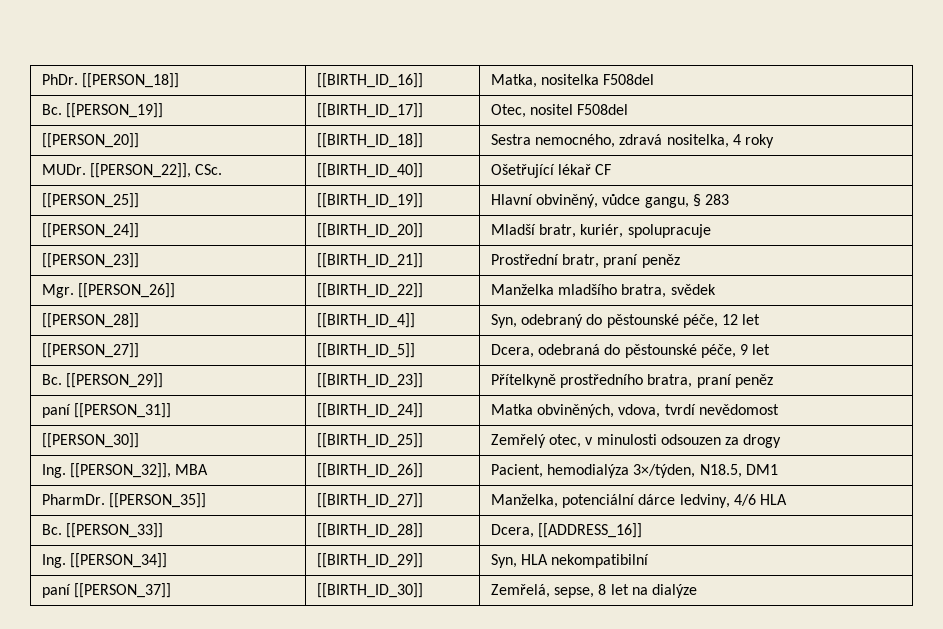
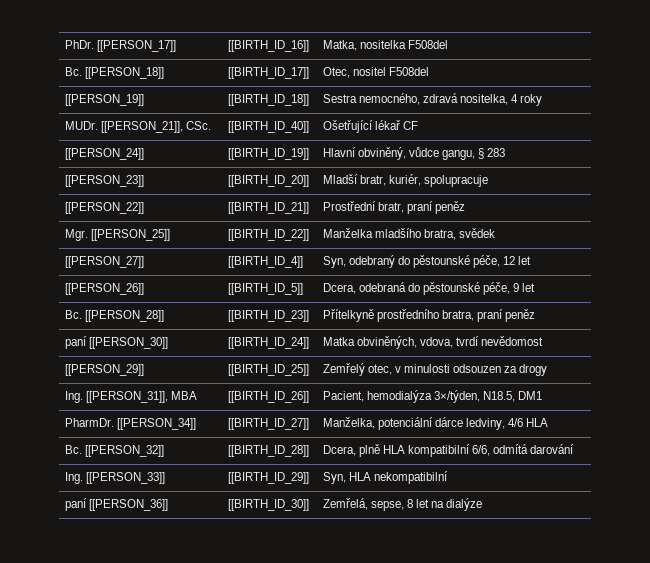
[82,73,180,88] [[PERSON_18]] -> [96,40,176,52] [[PERSON_17]]
[66,103,164,118] [[PERSON_19]] -> [84,67,164,79] [[PERSON_18]]
[42,133,140,148] [[PERSON_20]] -> [64,94,144,106] [[PERSON_19]]
[90,163,192,178] [[PERSON_22]], -> [100,121,183,133] [[PERSON_21]],
[42,193,140,208] [[PERSON_25]] -> [64,148,144,160] [[PERSON_24]]
[42,223,140,238] [[PERSON_24]] -> [64,175,144,187] [[PERSON_23]]
[42,253,140,268] [[PERSON_23]] -> [64,202,144,214] [[PERSON_22]]
[78,283,176,298] [[PERSON_26]] -> [90,229,170,241] [[PERSON_25]]
[42,313,140,328] [[PERSON_28]] -> [64,256,144,268] [[PERSON_27]]
[42,343,140,358] [[PERSON_27]] -> [64,283,144,295] [[PERSON_26]]
[66,373,164,388] [[PERSON_29]] -> [84,310,164,322] [[PERSON_28]]
[74,403,172,418] [[PERSON_31]] -> [88,337,168,349] [[PERSON_30]]
[42,433,140,448] [[PERSON_30]] -> [64,364,144,376] [[PERSON_29]]
[70,463,172,478] [[PERSON_32]], -> [85,391,168,403] [[PERSON_31]],
[109,493,207,508] [[PERSON_35]] -> [116,418,196,430] [[PERSON_34]]
[66,523,164,538] [[PERSON_33]] -> [84,445,164,457] [[PERSON_32]]
[538,523,643,538] [42,553,168,568] [[ADDRESS_16]] // Ing. [[PERSON_34]] -> [358,444,575,457] [64,472,165,484] plně HLA kompatibilní 6/6, odmítá darování // Ing. [[PERSON_33]]
[74,583,172,598] [[PERSON_37]] -> [88,499,168,511] [[PERSON_36]]

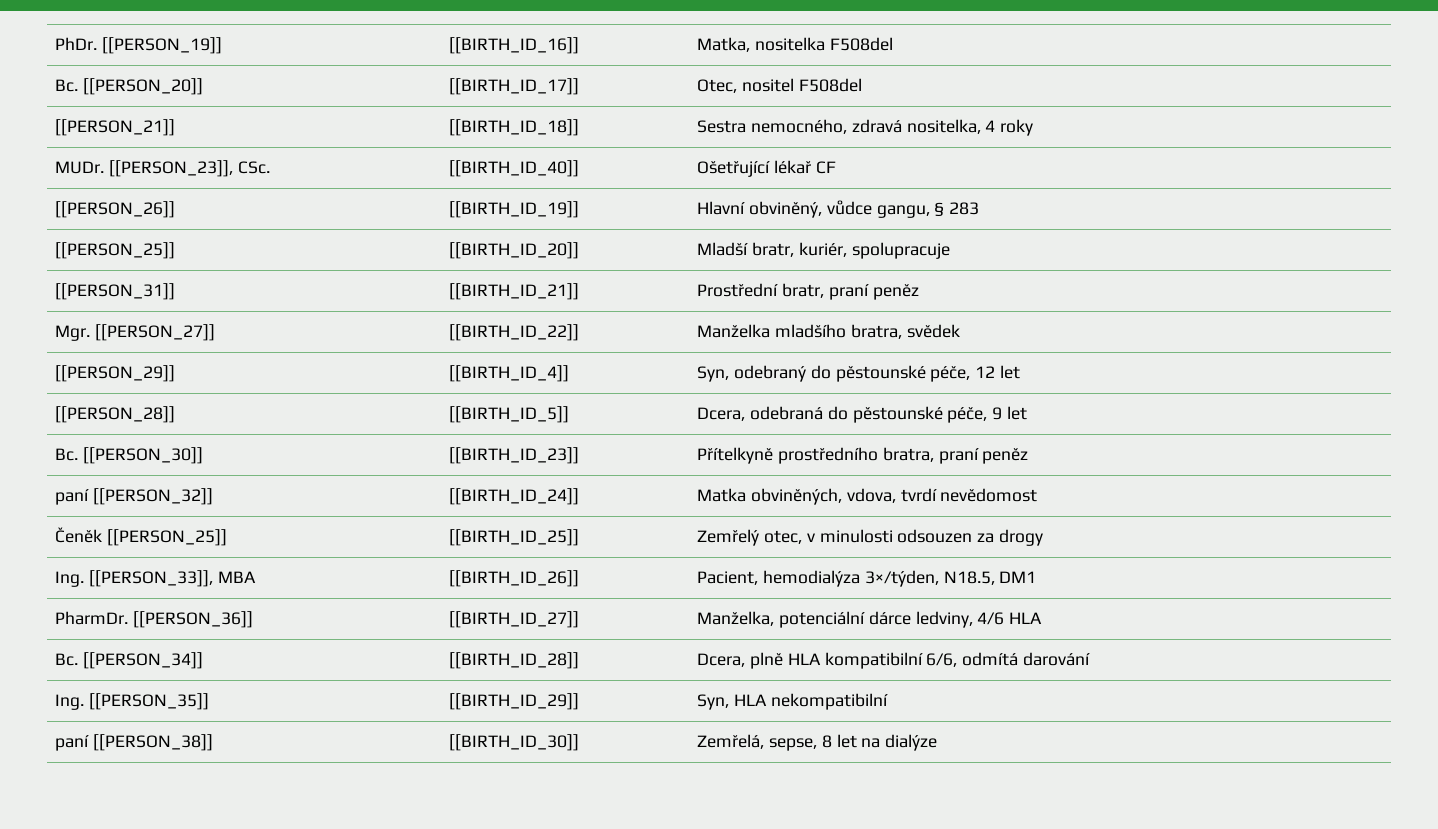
[96,40,176,52] [[PERSON_17]] -> [102,37,223,54] [[PERSON_19]]
[84,67,164,79] [[PERSON_18]] -> [83,78,204,95] [[PERSON_20]]
[64,94,144,106] [[PERSON_19]] -> [55,119,176,136] [[PERSON_21]]
[100,121,183,133] [[PERSON_21]], -> [109,160,234,177] [[PERSON_23]],
[64,148,144,160] [[PERSON_24]] -> [55,201,176,218] [[PERSON_26]]
[64,175,144,187] [[PERSON_23]] -> [55,242,176,259] [[PERSON_25]]
[64,202,144,214] [[PERSON_22]] -> [55,283,176,300] [[PERSON_31]]
[90,229,170,241] [[PERSON_25]] -> [95,324,216,341] [[PERSON_27]]
[64,256,144,268] [[PERSON_27]] -> [55,365,176,382] [[PERSON_29]]
[64,283,144,295] [[PERSON_26]] -> [55,406,176,423] [[PERSON_28]]
[84,310,164,322] [[PERSON_28]] -> [83,447,204,464] [[PERSON_30]]
[88,337,168,349] [[PERSON_30]] -> [93,488,214,505] [[PERSON_32]]
[64,364,144,376] [[PERSON_29]] -> [55,527,228,546] Čeněk [[PERSON_25]]
[85,391,168,403] [[PERSON_31]], -> [89,570,214,587] [[PERSON_33]],
[116,418,196,430] [[PERSON_34]] -> [133,611,254,628] [[PERSON_36]]
[84,445,164,457] [[PERSON_32]] -> [83,652,204,669] [[PERSON_34]]
[85,472,165,484] [[PERSON_33]] -> [89,693,210,710] [[PERSON_35]]
[88,499,168,511] [[PERSON_36]] -> [93,734,214,751] [[PERSON_38]]

